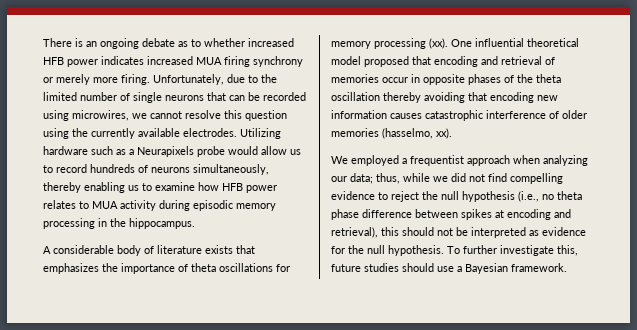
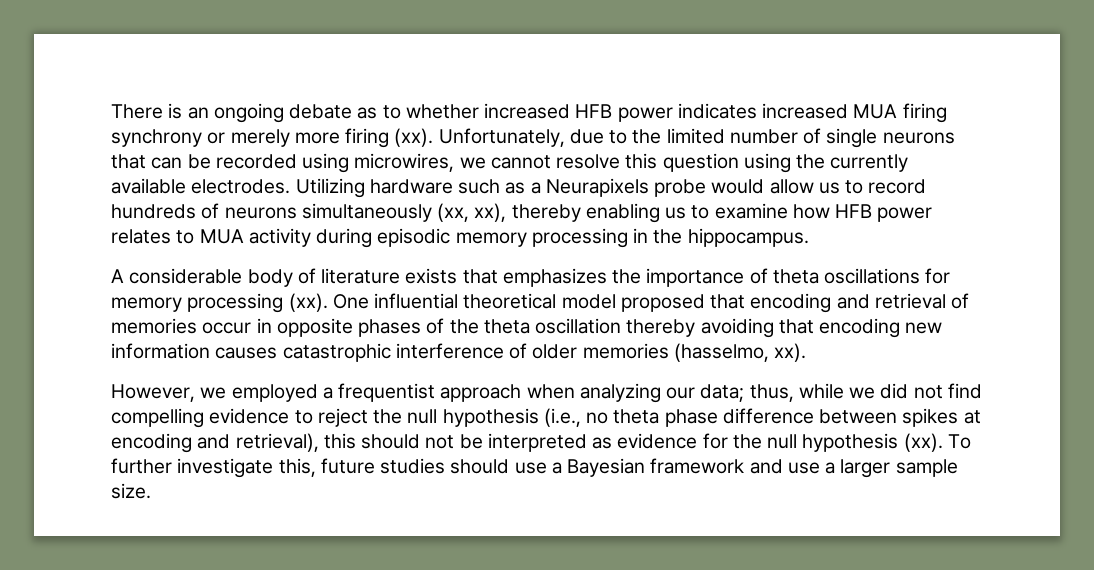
[121,74,150,85] firing. -> [345,128,434,148] firing (xx).
[193,164,269,175] simultaneously, -> [301,203,507,222] simultaneously (xx, xx),
[331,156,348,164] We -> [111,384,227,402] However, we
[388,245,444,256] hypothesis. -> [802,433,943,452] hypothesis (xx).
[511,263,567,272] framework. -> [650,458,958,478] [111,483,151,499] framework and use a larger sample size.

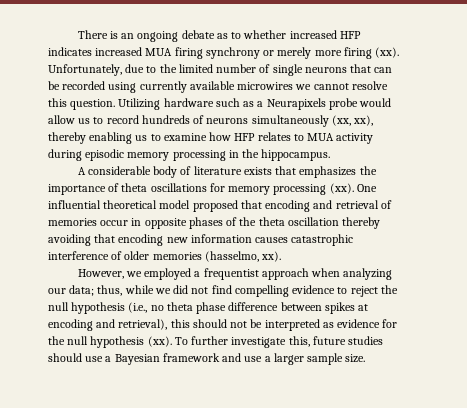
[575,104,673,122] HFB power -> [339,31,361,39] HFP
[354,153,455,172] microwires, -> [139,81,294,93] currently available microwires
[662,153,909,173] [111,178,291,194] question using the currently available electrodes. -> [70,99,116,110] question.
[835,204,933,222] HFB power -> [234,133,256,141] HFP

